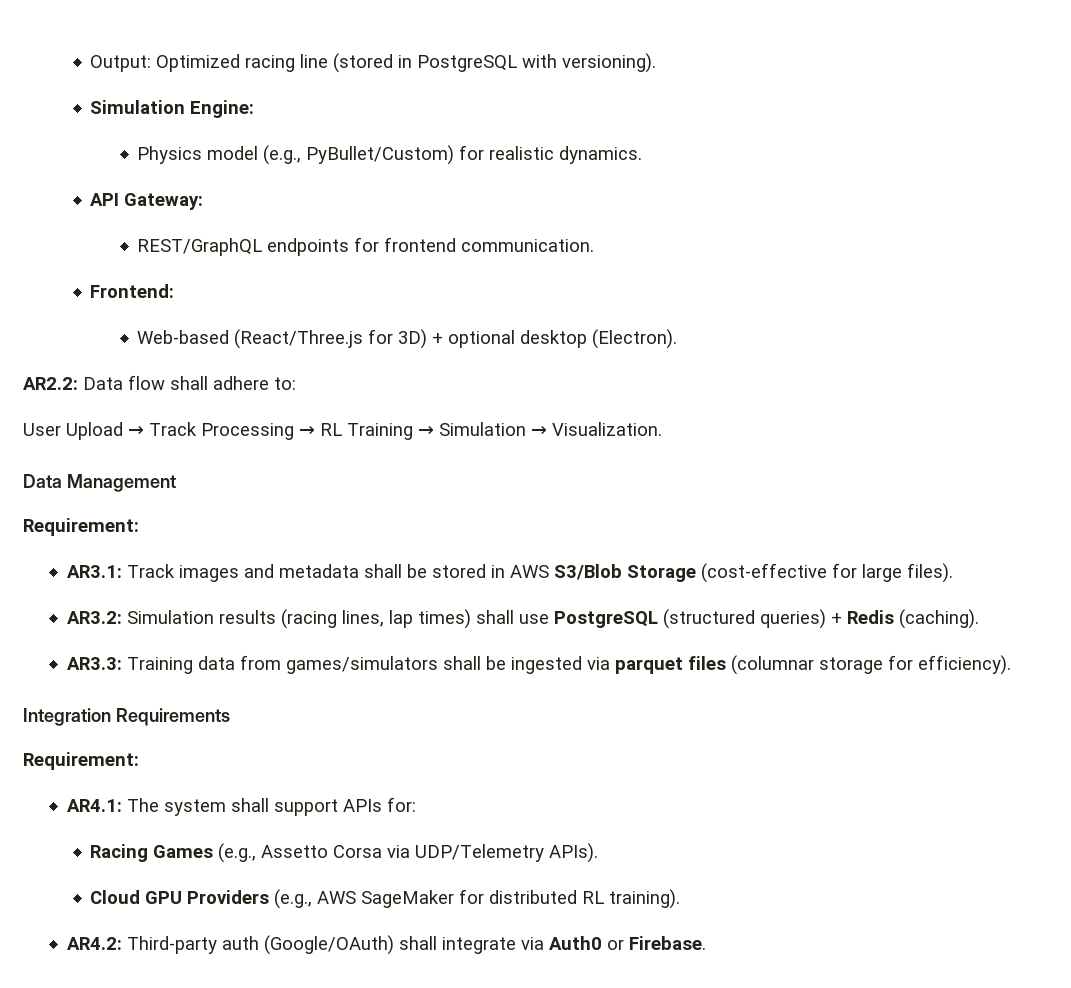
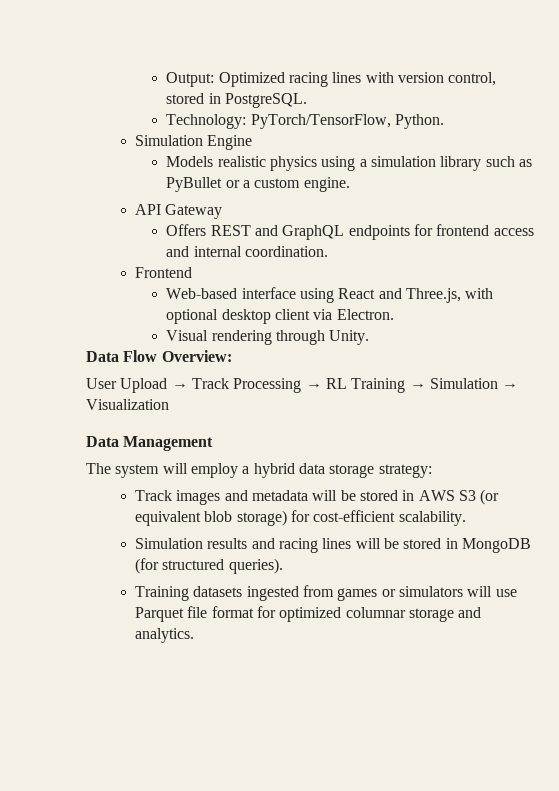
[300,53,657,73] [90,100,255,118] [137,145,643,165] [90,193,204,210] [137,237,595,256] [90,284,175,298] [137,329,678,349] [23,375,296,390] line (stored in PostgreSQL with versioning). // Simulation Engine: // Physics model (e.g., PyBullet/Custom) for realistic dynamics. // API Gateway: // REST/GraphQL endpoints for frontend communication. // Frontend: // Web-based (React/Three.js for 3D) + optional desktop (Electron). // AR2.2: Data flow shall adhere to: -> [332,72,497,86] [166,93,308,108] [166,114,445,129] [135,135,253,150] [166,156,532,171] [166,177,350,192] [135,204,223,219] [166,224,534,240] [166,246,329,257] [135,267,193,278] [166,287,494,303] [166,309,394,324] [166,330,370,345] [86,350,232,362] lines with version control, stored in PostgreSQL. // Technology: PyTorch/TensorFlow, Python. // Simulation Engine // Models realistic physics using a simulation library such as PyBullet or a custom engine. // API Gateway // Offers REST and GraphQL endpoints for frontend access and internal coordination. // Frontend // Web-based interface using React and Three.js, with optional desktop client via Electron. // Visual rendering through Unity. // Data Flow Overview:
[552,422,662,436] Visualization. -> [86,399,169,410] Visualization
[23,518,139,536] [66,565,122,578] Requirement: // AR3.1: -> [86,463,432,478] The system will employ a hybrid data storage strategy: //
[363,564,402,578] shall -> [312,490,338,501] will
[553,563,953,583] [66,609,979,629] [66,655,1011,675] [23,708,230,726] [23,752,139,770] [66,797,416,816] [90,843,599,863] [90,889,681,909] [66,935,706,955] S3/Blob Storage (cost-effective for large files). // AR3.2: Simulation results (racing lines, lap times) shall use PostgreSQL (structured queries) + Redis (caching). // AR3.3: Training data from games/simulators shall be ingested via parquet files (columnar storage for efficiency). // Integration Requirements // Requirement: // AR4.1: The system shall support APIs for: // Racing Games (e.g., Assetto Corsa via UDP/Telemetry APIs). // Cloud GPU Providers (e.g., AWS SageMaker for distributed RL training). // AR4.2: Third-party auth (Google/OAuth) shall integrate via Auth0 or Firebase. -> [458,489,500,505] [135,510,466,526] [135,538,531,553] [135,558,283,574] [135,585,517,601] [135,606,482,622] [135,628,195,643] S3 (or equivalent blob storage) for cost-efficient scalability. // Simulation results and racing lines will be stored in MongoDB (for structured queries). // Training datasets ingested from games or simulators will use Parquet file format for optimized columnar storage and analytics.

